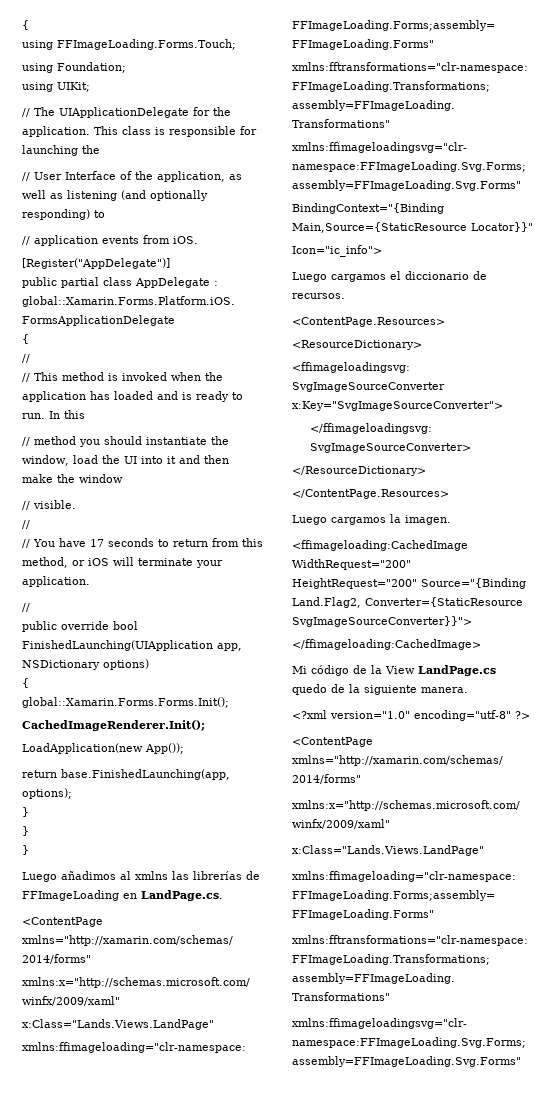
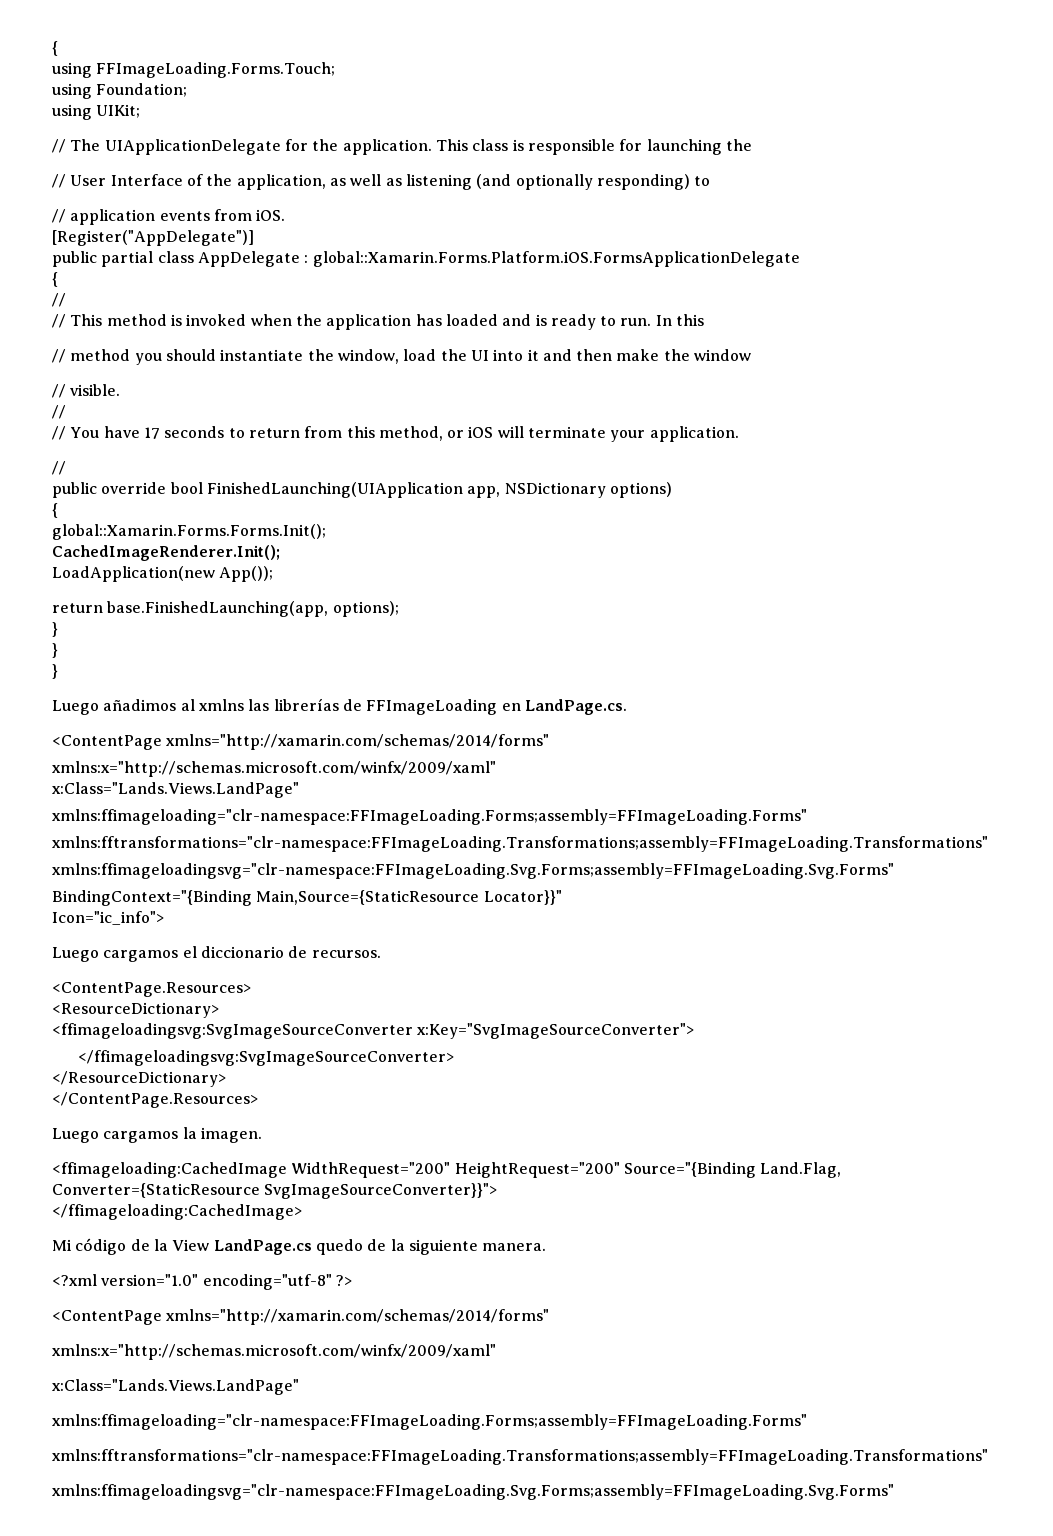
[292,597,361,608] Land.Flag2, -> [760,1162,842,1178] Land.Flag,

